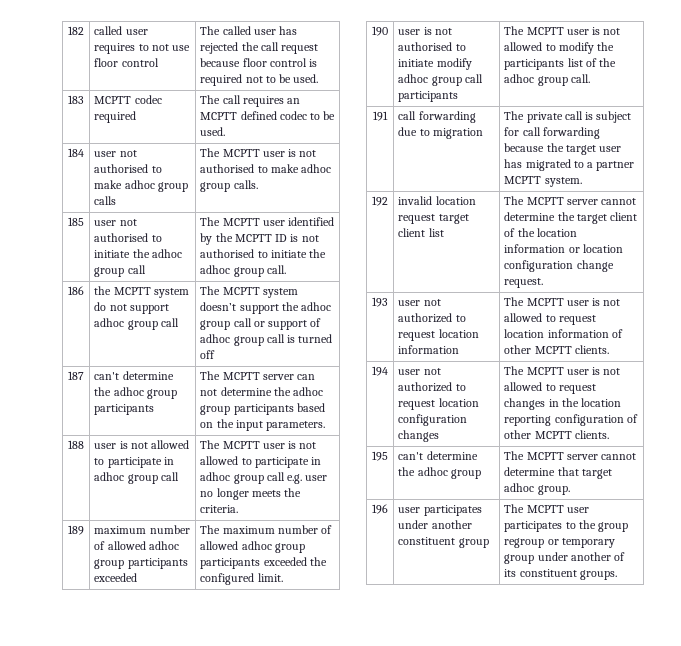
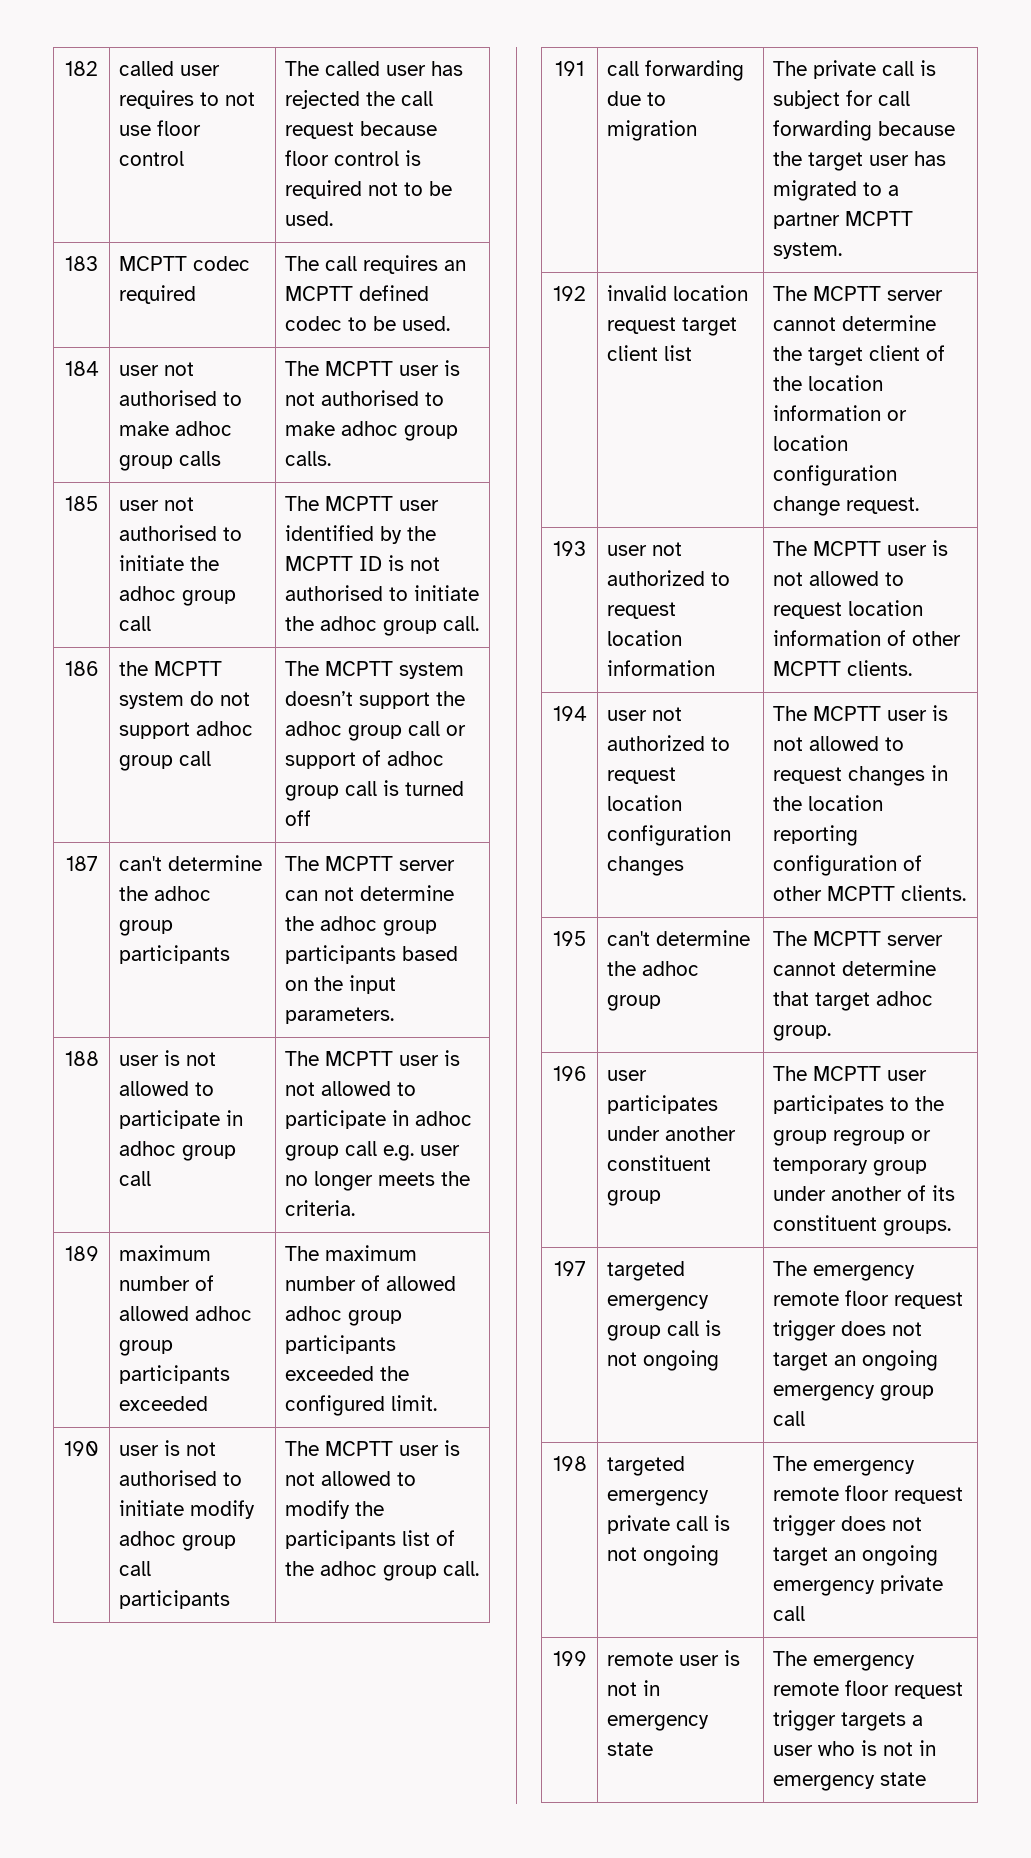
(617, 575) none -> [553,1261,586,1276] [607,1261,686,1281] [607,1295,710,1311] [607,1320,722,1341] [607,1350,720,1371] [773,1261,916,1281] [773,1290,964,1309] [773,1320,923,1341] [773,1350,939,1371] [773,1385,935,1401] [773,1411,806,1426] [552,1456,587,1471] [607,1456,686,1476] [607,1490,710,1506] [607,1515,731,1534] [607,1545,720,1566] [773,1456,916,1476] [773,1485,964,1504] [773,1515,923,1536] [773,1545,939,1566] [773,1575,944,1596] [773,1606,806,1621] [552,1651,587,1666] [607,1650,741,1666] [607,1680,661,1696] [607,1715,710,1731] [607,1742,654,1756] [773,1651,916,1671] [773,1680,964,1699] [773,1710,924,1731] [773,1740,937,1756] [773,1772,927,1791] // 197 | targeted emergency group call is not ongoing | The emergency remote floor request trigger does not target an ongoing emergency group call // 198 | targeted emergency private call is not ongoing | The emergency remote floor request trigger does not target an ongoing emergency private call // 199 | remote user is not in emergency state | The emergency remote floor request trigger targets a user who is not in emergency state

